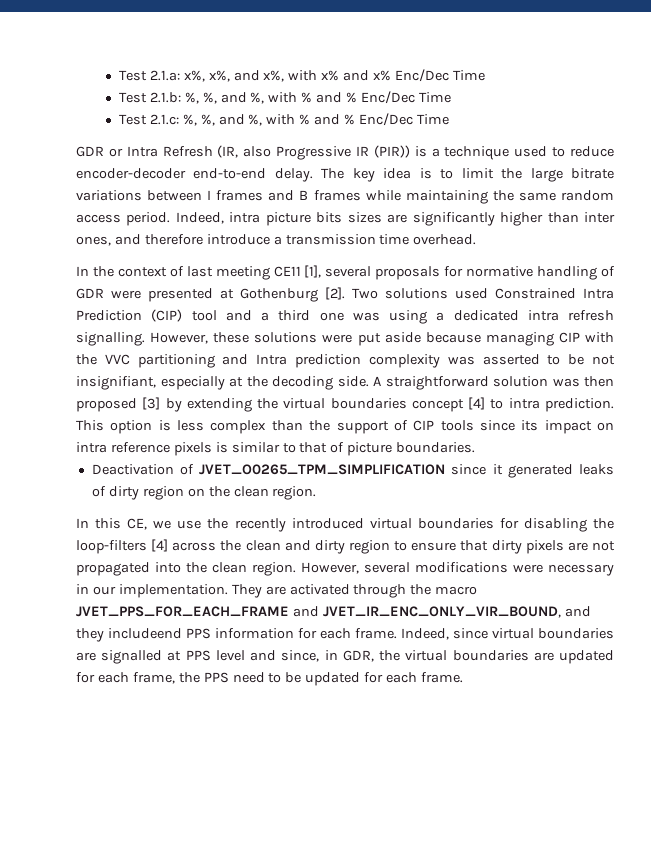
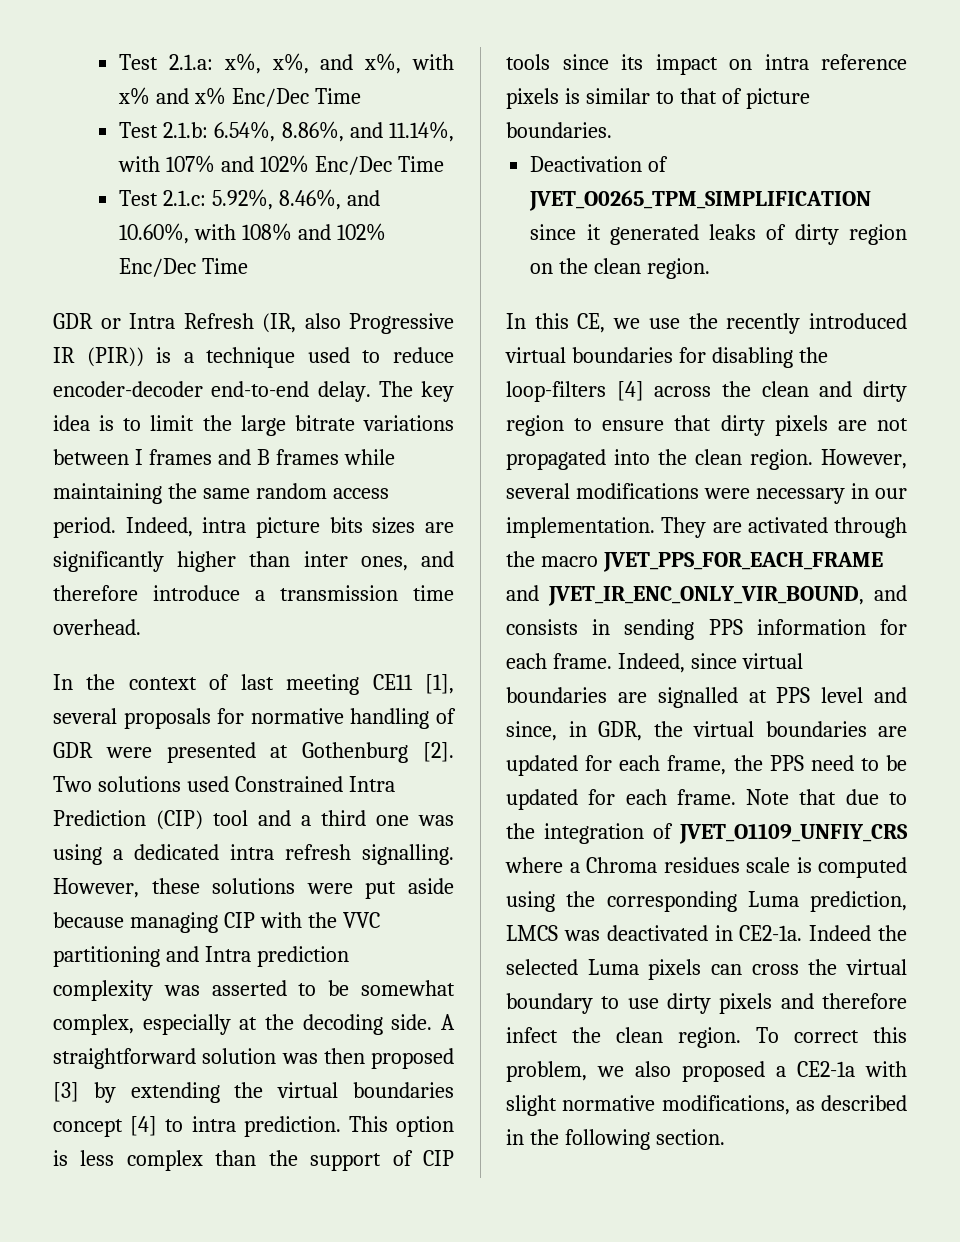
[184,91,451,104] [118,114,356,126] %, %, and %, with % and % Enc/Dec Time // Test 2.1.c: %, %, and %, with % and % -> [214,121,454,142] [118,155,444,175] [119,189,380,210] [119,223,386,244] 6.54%, 8.86%, and 11.14%, with 107% and 102% Enc/Dec Time // Test 2.1.c: 5.92%, 8.46%, and 10.60%, with 108% and 102%
[592,355,615,365] [76,376,156,390] not insignifiant, -> [361,980,456,996] [53,1014,134,1035] somewhat complex,
[76,628,182,642] they includeend -> [506,619,695,640] consists in sending
(464, 677) none -> [746,789,907,805] [506,823,908,844] [505,857,907,878] [506,891,907,912] [506,925,907,941] [506,959,907,980] [506,993,907,1014] [506,1027,907,1048] [506,1061,907,1082] [506,1095,907,1116] [506,1129,725,1150] Note that due to the integration of JVET_O1109_UNFIY_CRS where a Chroma residues scale is computed using the corresponding Luma prediction, LMCS was deactivated in CE2-1a. Indeed the selected Luma pixels can cross the virtual boundary to use dirty pixels and therefore infect the clean region. To correct this problem, we also proposed a CE2-1a with slight normative modifications, as described in the following section.

